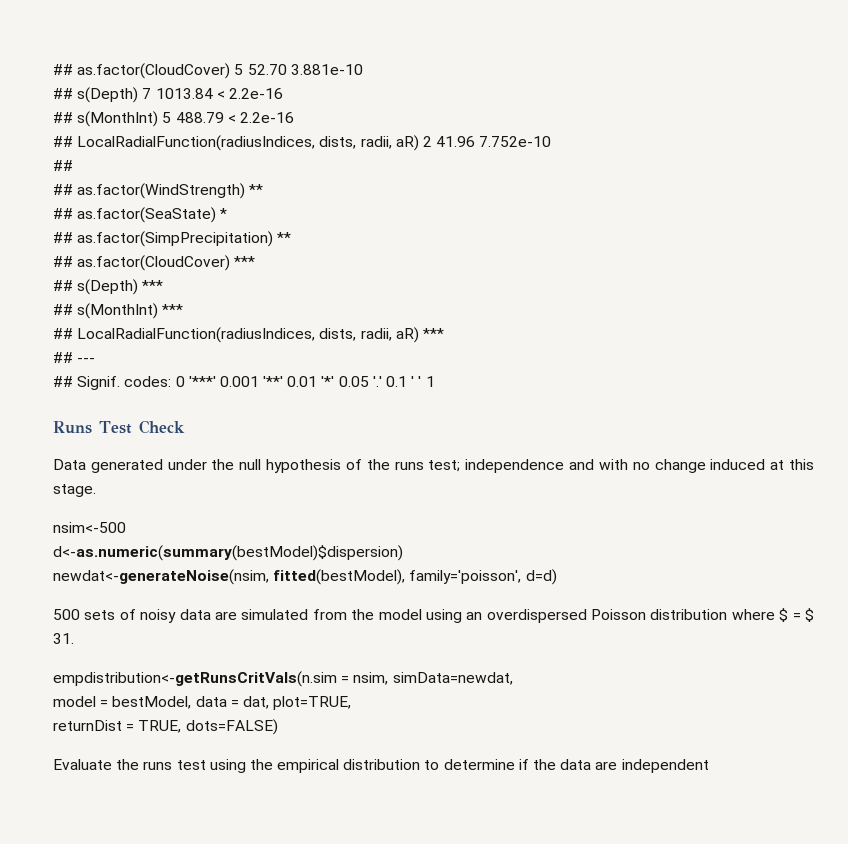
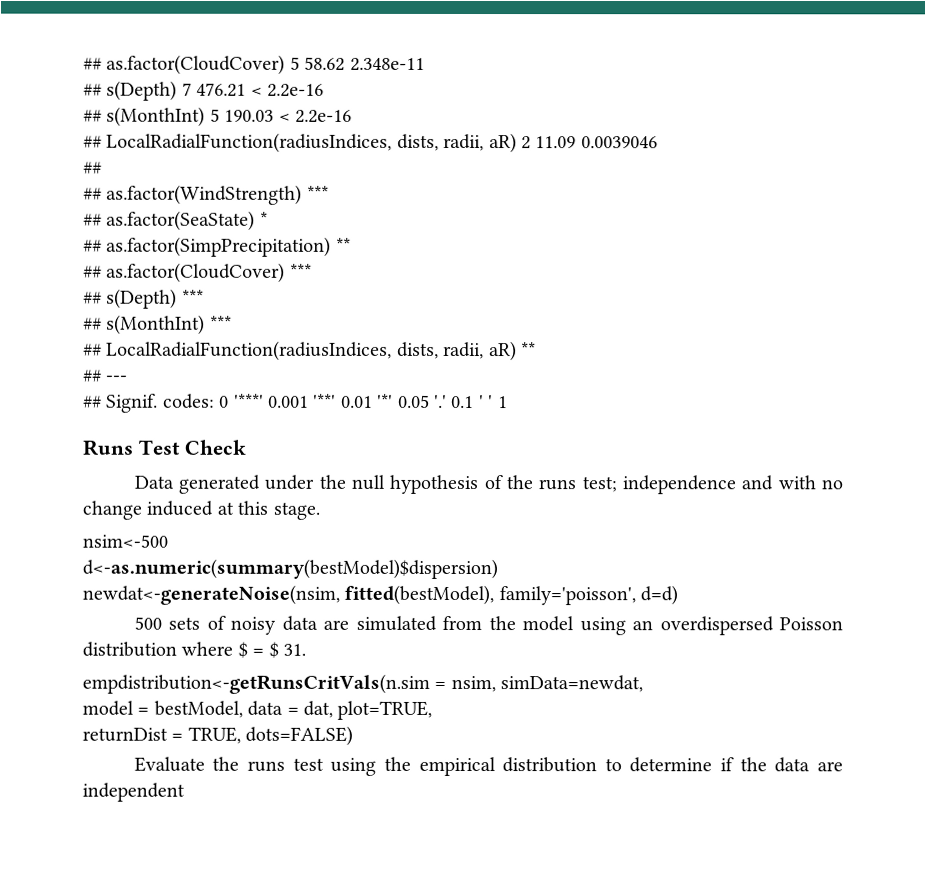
[247,64,363,75] 52.70 3.881e-10 -> [304,56,425,71] 58.62 2.348e-11
[155,88,213,99] 1013.84 -> [196,82,247,97] 476.21
[175,112,224,123] 488.79 -> [224,109,275,122] 190.03
[436,136,552,147] 41.96 7.752e-10 -> [535,136,658,149] 11.09 0.0039046
[249,184,264,195] ** -> [306,185,329,200] ***
[422,328,444,339] *** -> [520,342,536,357] **

